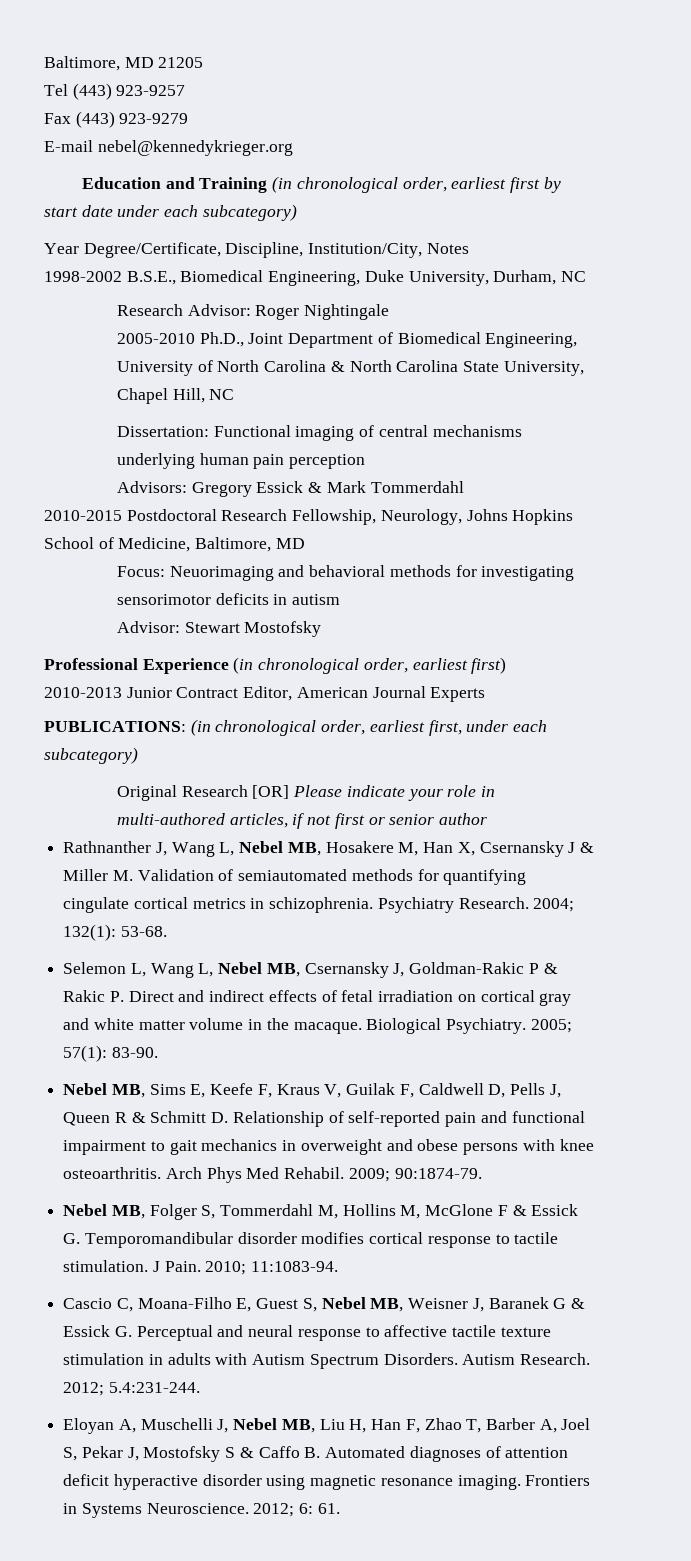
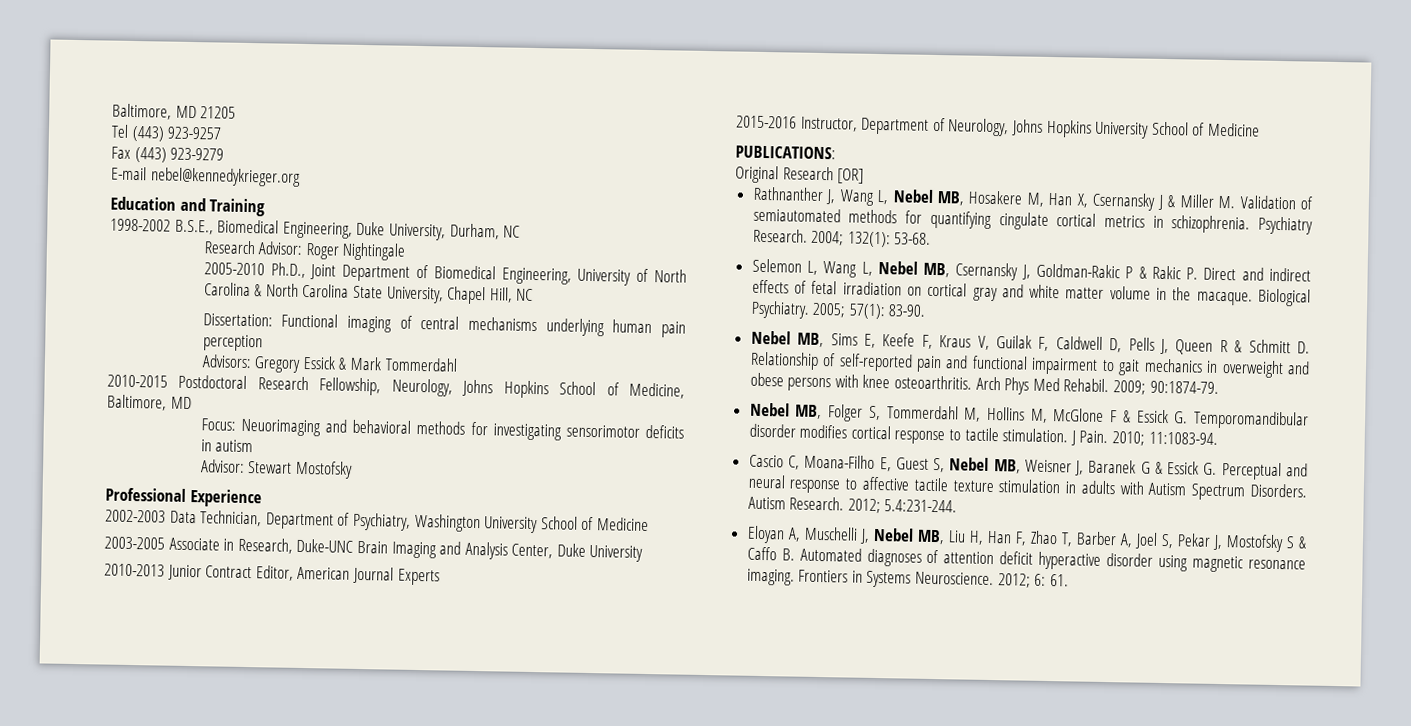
[272,176,561,193] [44,204,297,221] [44,242,469,258] (in chronological order, earliest first by start date under each subcategory) // Year Degree/Certificate, Discipline, Institution/City, Notes -> (266, 207) none
[233,657,507,674] (in chronological order, earliest first) -> [105,509,649,534] [104,536,644,562] // 2002-2003 Data Technician, Department of Psychiatry, Washington University School of Medicine // 2003-2005 Associate in Research, Duke-UNC Brain Imaging and Analysis Center, Duke University
[44,719,548,736] [44,747,138,764] [116,785,496,801] [116,813,488,829] PUBLICATIONS: (in chronological order, earliest first, under each subcategory) // Original Research [OR] Please indicate your role in multi-authored articles, if not first or senior author -> [736,115,1260,139] [735,145,836,160] [735,165,865,184] 2015-2016 Instructor, Department of Neurology, Johns Hopkins University School of Medicine // PUBLICATIONS: // Original Research [OR]

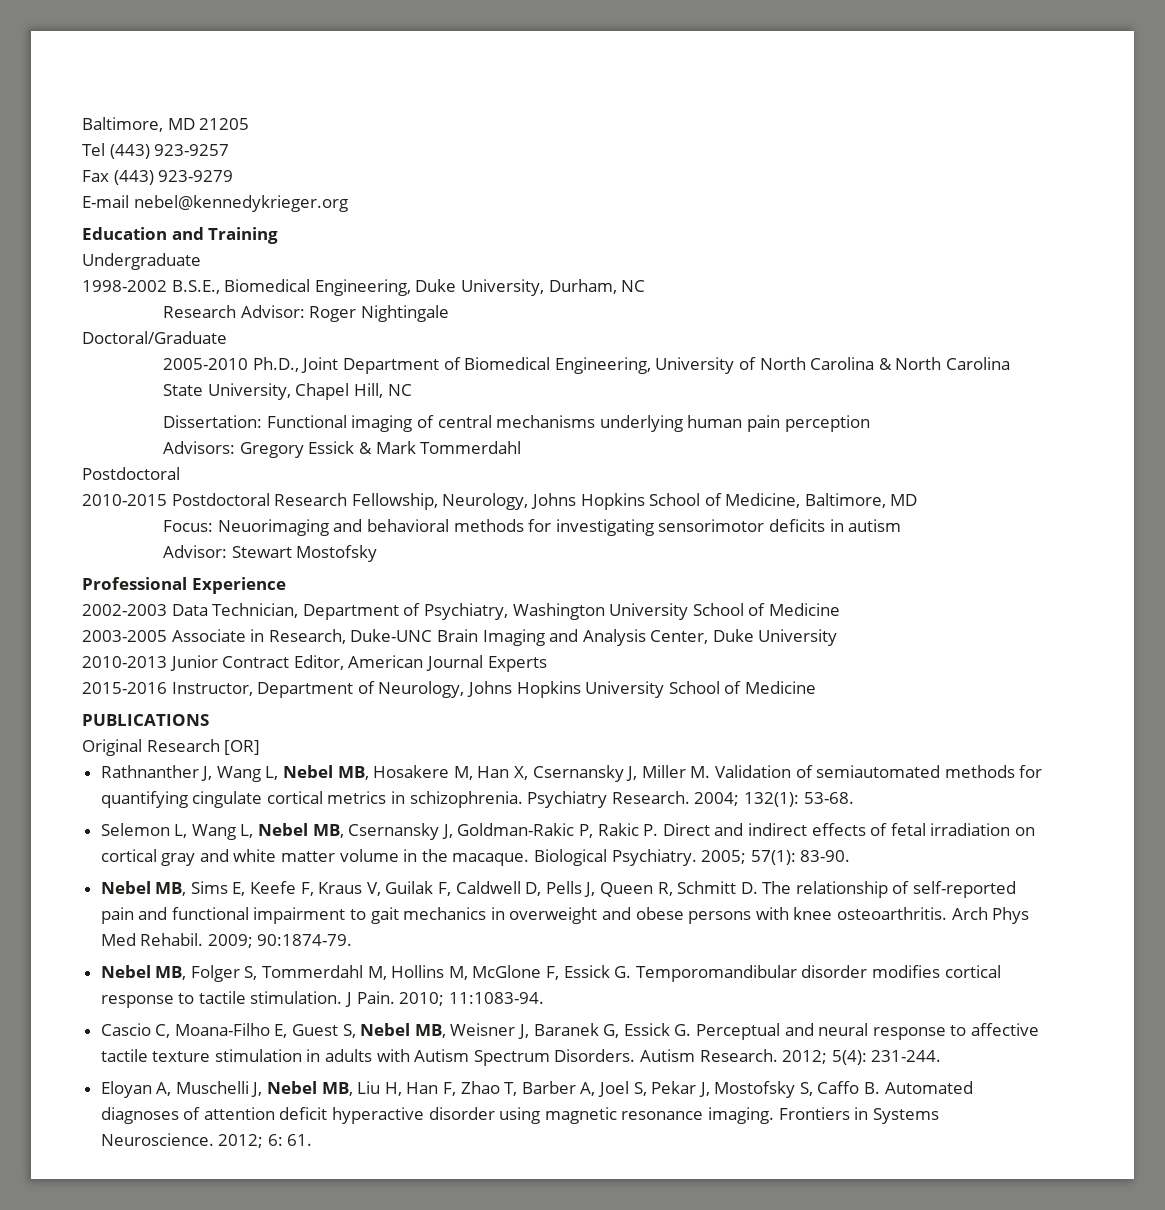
(266, 207) none -> [82,253,201,270] // Undergraduate
(407, 251) none -> [82,331,227,344] // Doctoral/Graduate
(458, 364) none -> [82,467,180,480] // Postdoctoral
[735,145,836,160] PUBLICATIONS: -> [82,714,209,726] PUBLICATIONS
[1157,194,1177,210] J & -> [626,766,638,781] J,
[1125,266,1147,279] P & -> [579,824,594,838] P,
[1219,339,1310,354] [749,351,819,370] R & Schmitt D. Relationship -> [657,881,888,898] R, Schmitt D. The relationship
[1110,410,1131,423] F & -> [545,966,559,980] F,
[1140,461,1163,474] G & -> [603,1024,620,1038] G,
[884,499,958,513] 5.4:231-244. -> [831,1050,942,1065] 5(4): 231-244.
[1285,536,1307,549] S & -> [799,1082,813,1096] S,

